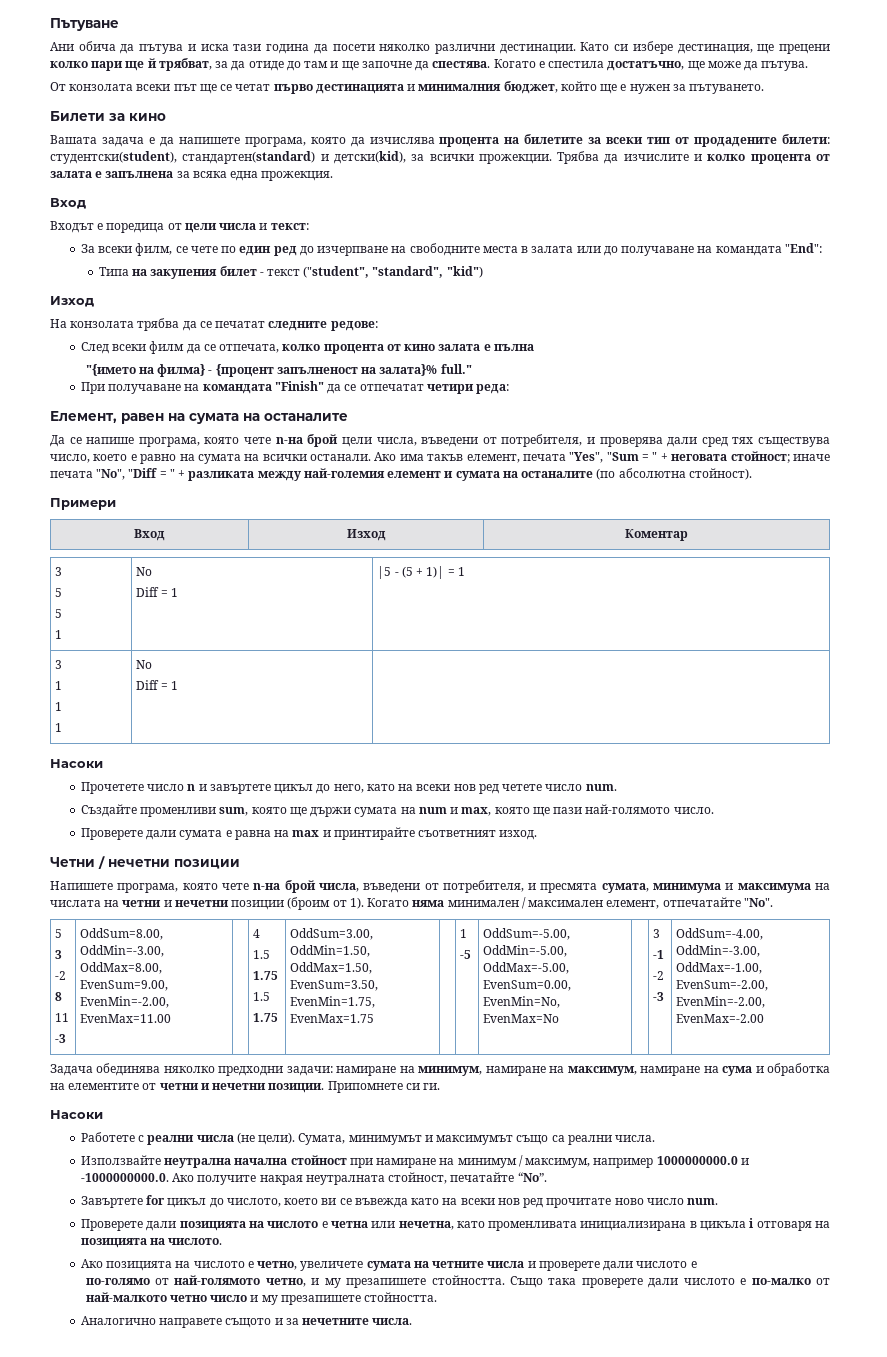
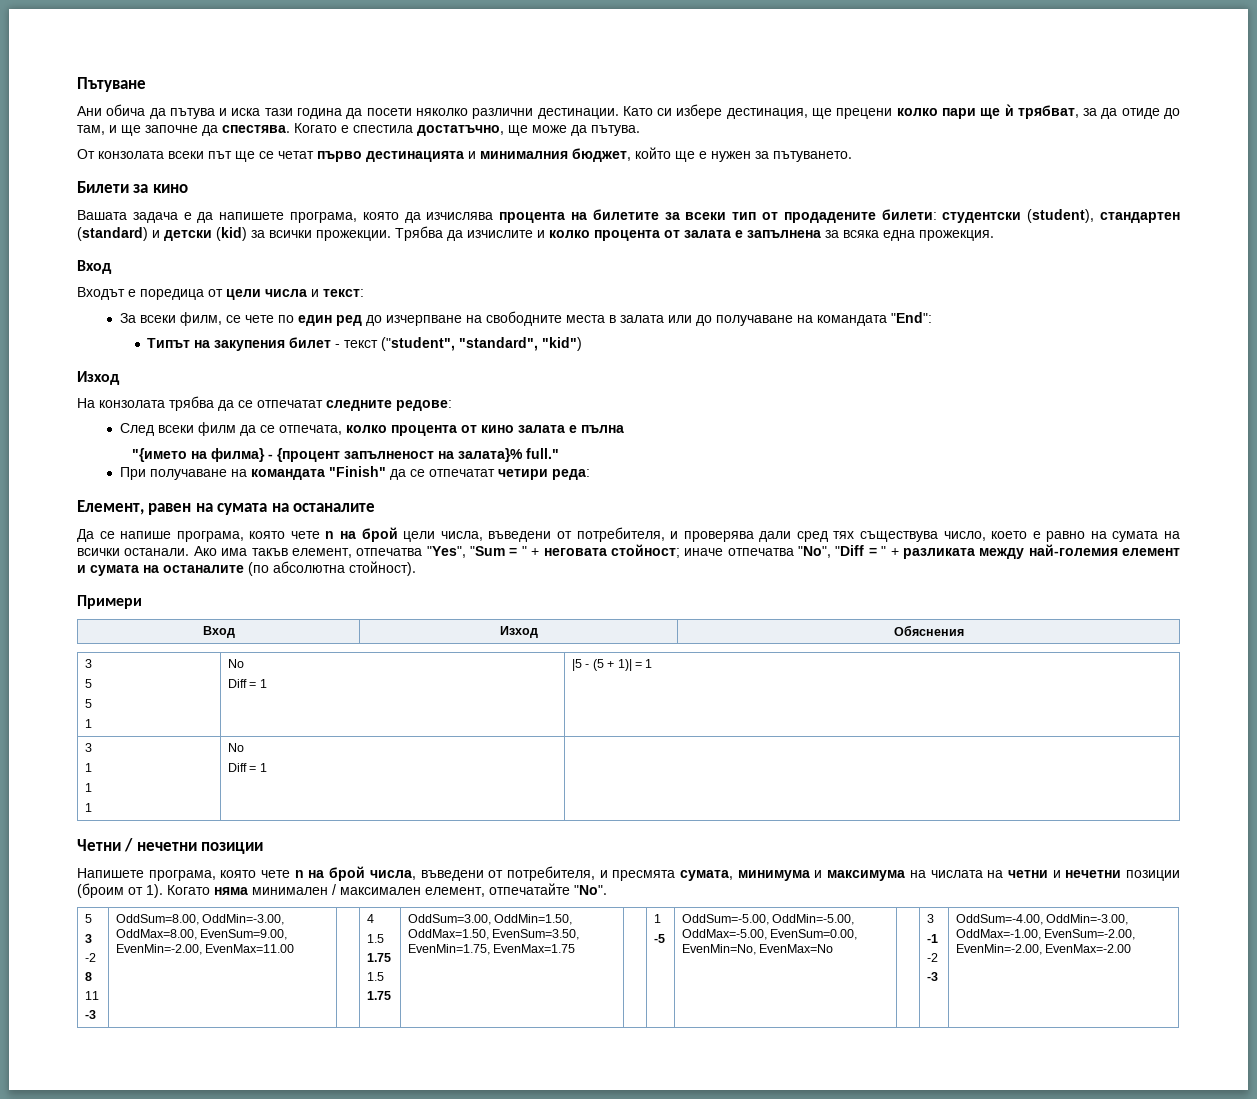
[147,58,157,68] й -> [1004,104,1014,116] ѝ
[304,61,329,68] там -> [77,125,105,135] там,
[50,151,406,164] студентски(student), стандартен(standard) и детски(kid), -> [942,209,1180,223] [77,227,247,241] студентски (student), стандартен (standard) и детски (kid)
[98,267,129,276] Типа -> [147,338,191,348] Типът
[215,321,266,328] печатат -> [257,400,323,408] отпечатат
[275,437,303,444] n-на -> [325,531,357,539] n на
[522,454,566,461] печата -> [356,548,423,556] отпечатва
[50,471,93,478] печата -> [727,548,794,556] отпечатва
[625,529,688,541] Коментар -> [893,625,964,636] Обяснения
[50,759,103,768] [80,782,617,794] [80,804,714,817] [80,827,538,840] // Насоки // Прочетете число n и завъртете цикъл до него, като на всеки нов ред четете число num. // Създайте променливи sum, която ще държи сумата на num и max, която ще пази най-голямото число. // Проверете дали сумата е равна на max и принтирайте съответният изход. -> (267, 767) none
[253,883,281,890] n-на -> [294,870,325,878] n на
[50,1063,830,1076] [50,1081,441,1093] [50,1110,103,1119] [80,1132,656,1145] [80,1155,749,1168] [80,1172,547,1185] [80,1195,719,1208] [80,1218,830,1231] [80,1238,223,1248] [80,1259,697,1271] [85,1275,830,1288] [85,1292,438,1305] [80,1316,413,1328] // Задача обединява няколко предходни задачи: намиране на минимум, намиране на максимум, намиране на сума и обработка на елементите от четни и нечетни позиции. Припомнете си ги. // Насоки // Работете с реални числа (не цели). Сумата, минимумът и максимумът също са реални числа. // Използвайте неутрална начална стойност при намиране на минимум / максимум, например 1000000000.0 и -1000000000.0. Ако получите накрая неутралната стойност, печатайте “No”. // Завъртете for цикъл до числото, което ви се въвежда като на всеки нов ред прочитате ново число num. // Проверете дали позицията на числото е четна или нечетна, като променливата инициализирана в цикъла i отговаря на позицията на числото. // Ако позицията на числото е четно, увеличете сумата на четните числа и проверете дали числото е // по-голямо от най-голямото четно, и му презапишете стойността. Също така проверете дали числото е по-малко от най-малкото четно число и му презапишете стойността. // Аналогично направете същото и за нечетните числа. -> (1132, 948) none

